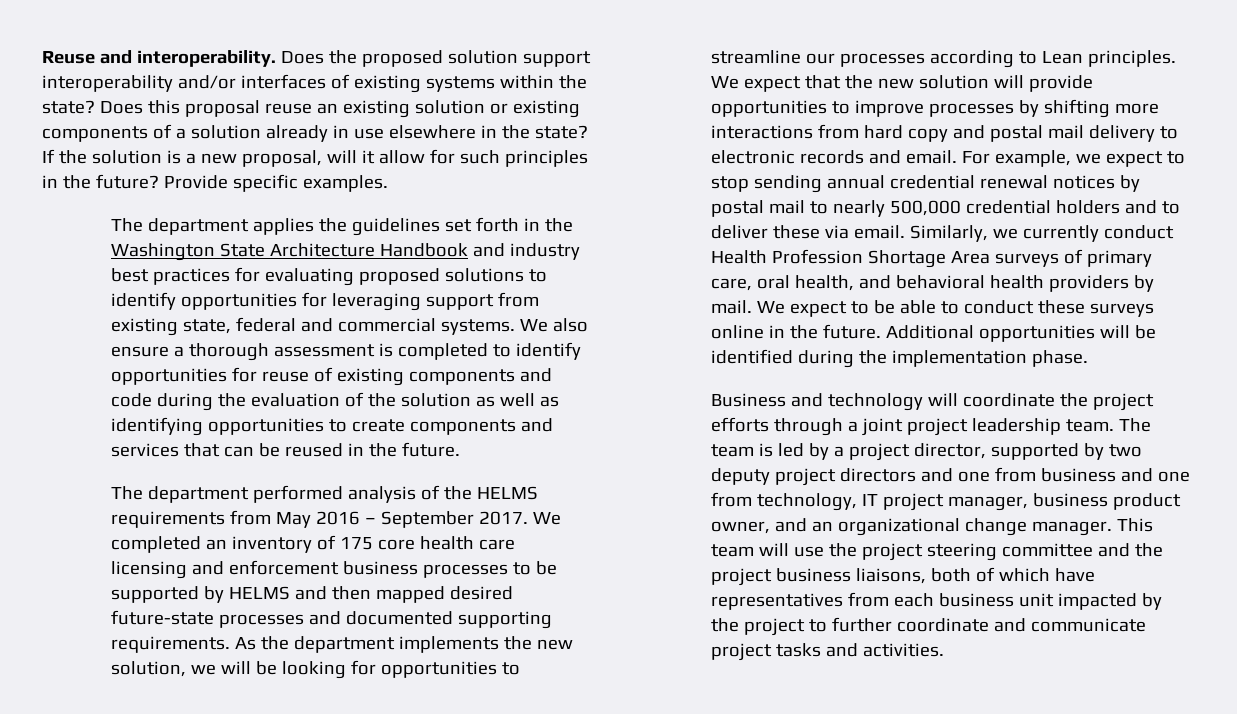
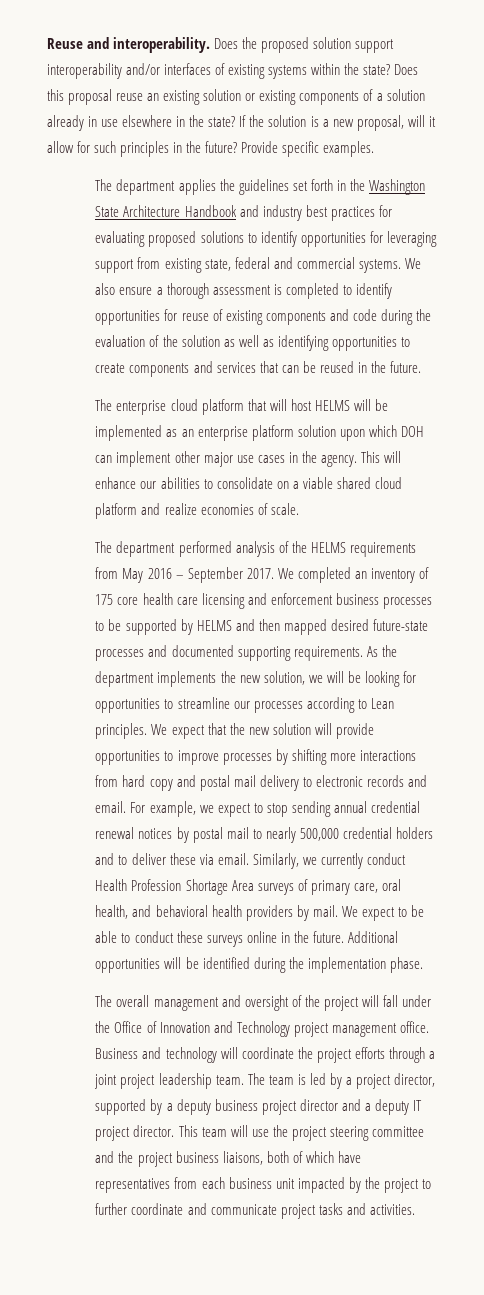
(461, 449) none -> [95,399,388,415] [95,425,424,441] [95,451,401,467] [95,477,402,489] [95,503,299,519] // The enterprise cloud platform that will host HELMS will be implemented as an enterprise platform solution upon which DOH can implement other major use cases in the agency. This will enhance our abilities to consolidate on a viable shared cloud platform and realize economies of scale.
(1089, 358) none -> [95,995,431,1011] [95,1021,429,1037] The overall management and oversight of the project will fall under the Office of Innovation and Technology project management office.
[1109,444,1143,457] [711,467,1191,486] [711,492,1182,511] [711,518,1113,536] two deputy project directors and one from business and one from technology, IT project manager, business product owner, and an organizational change manager. -> [166,1099,422,1115] [95,1125,175,1141] a deputy business project director and a deputy IT project director.

